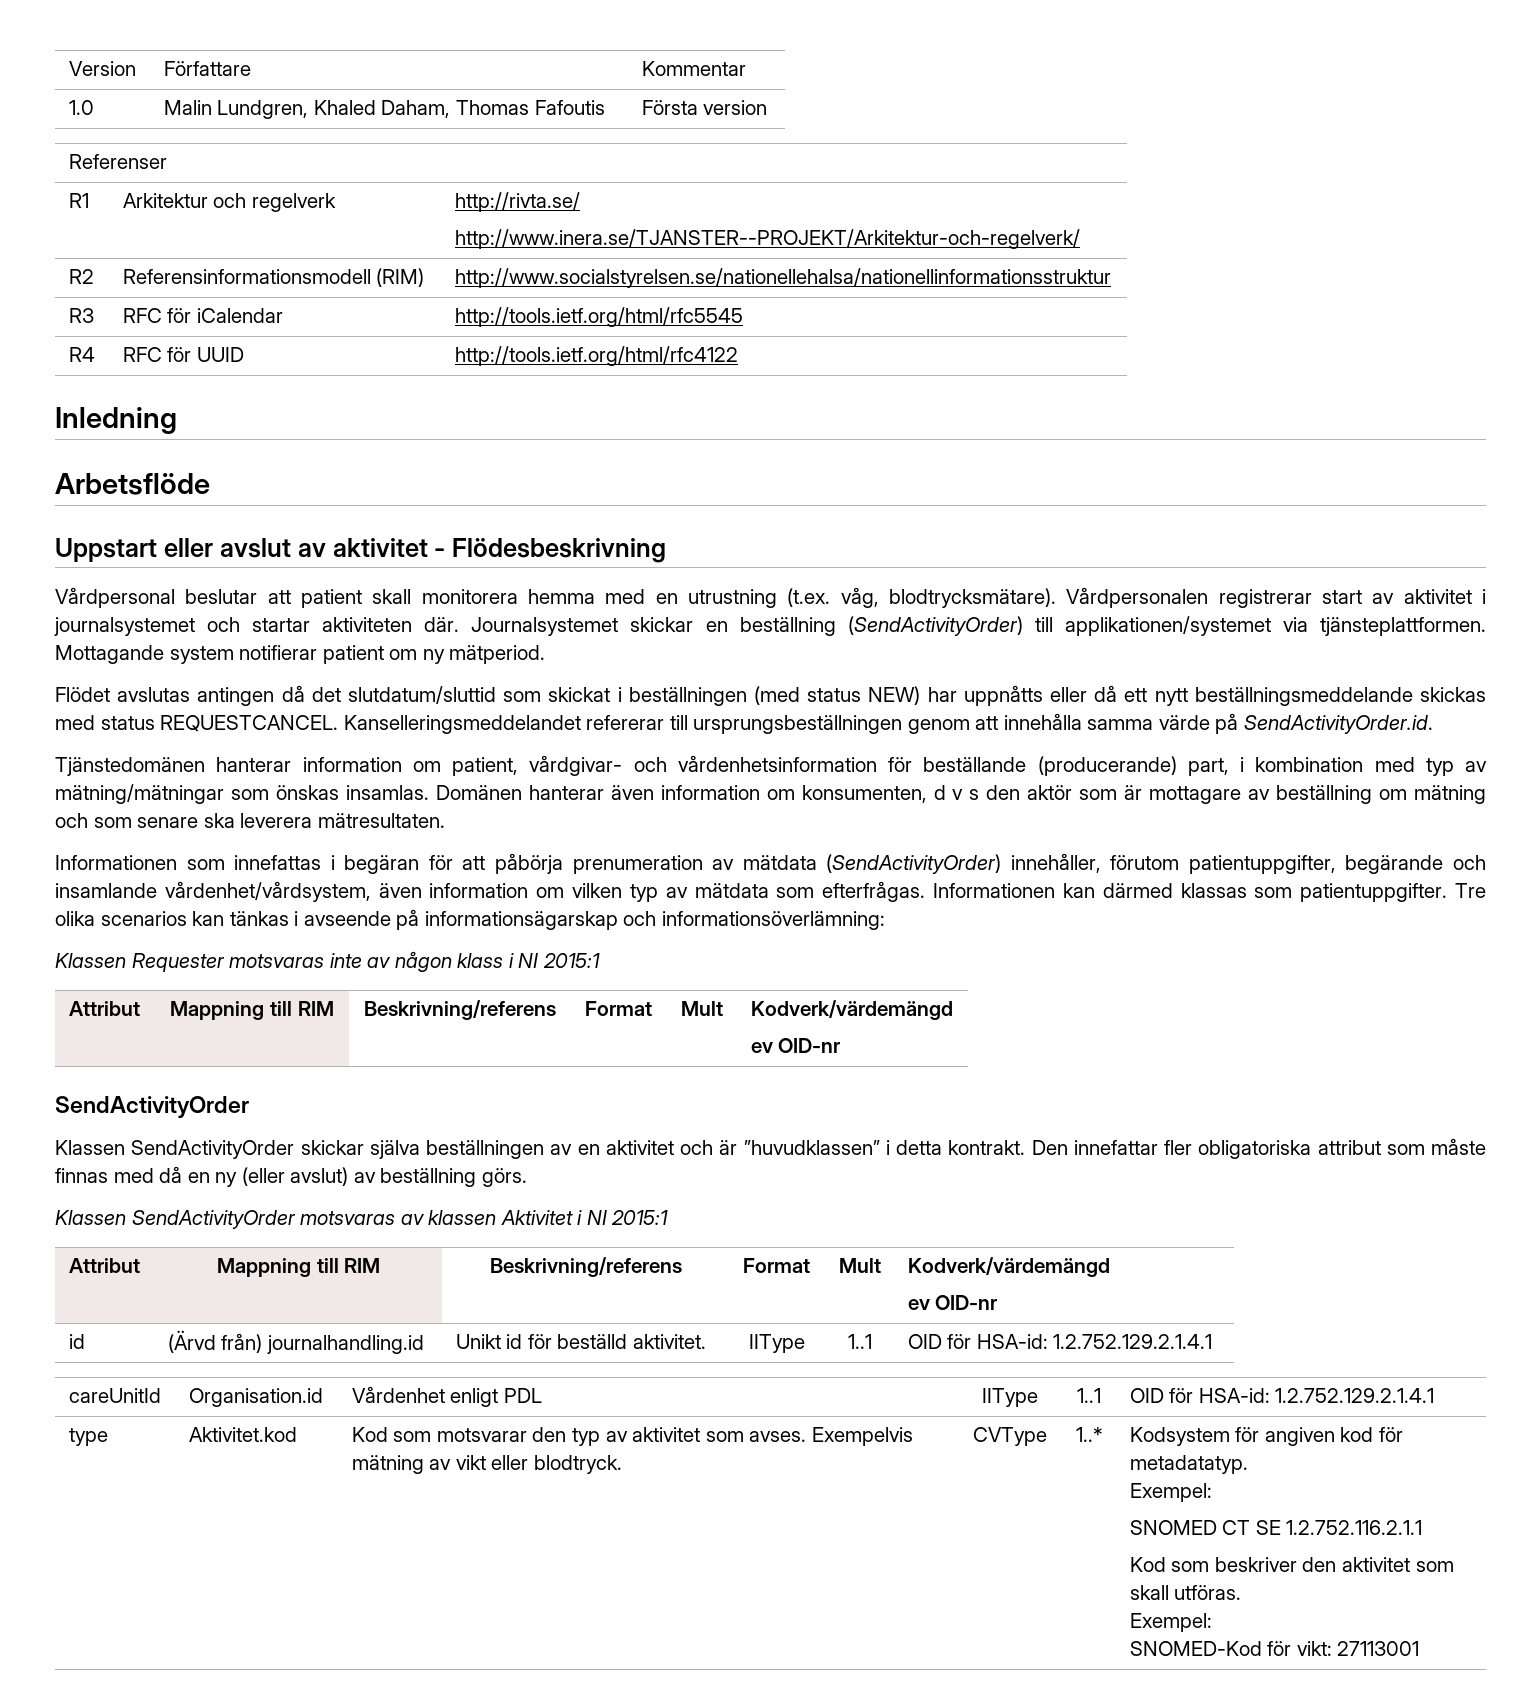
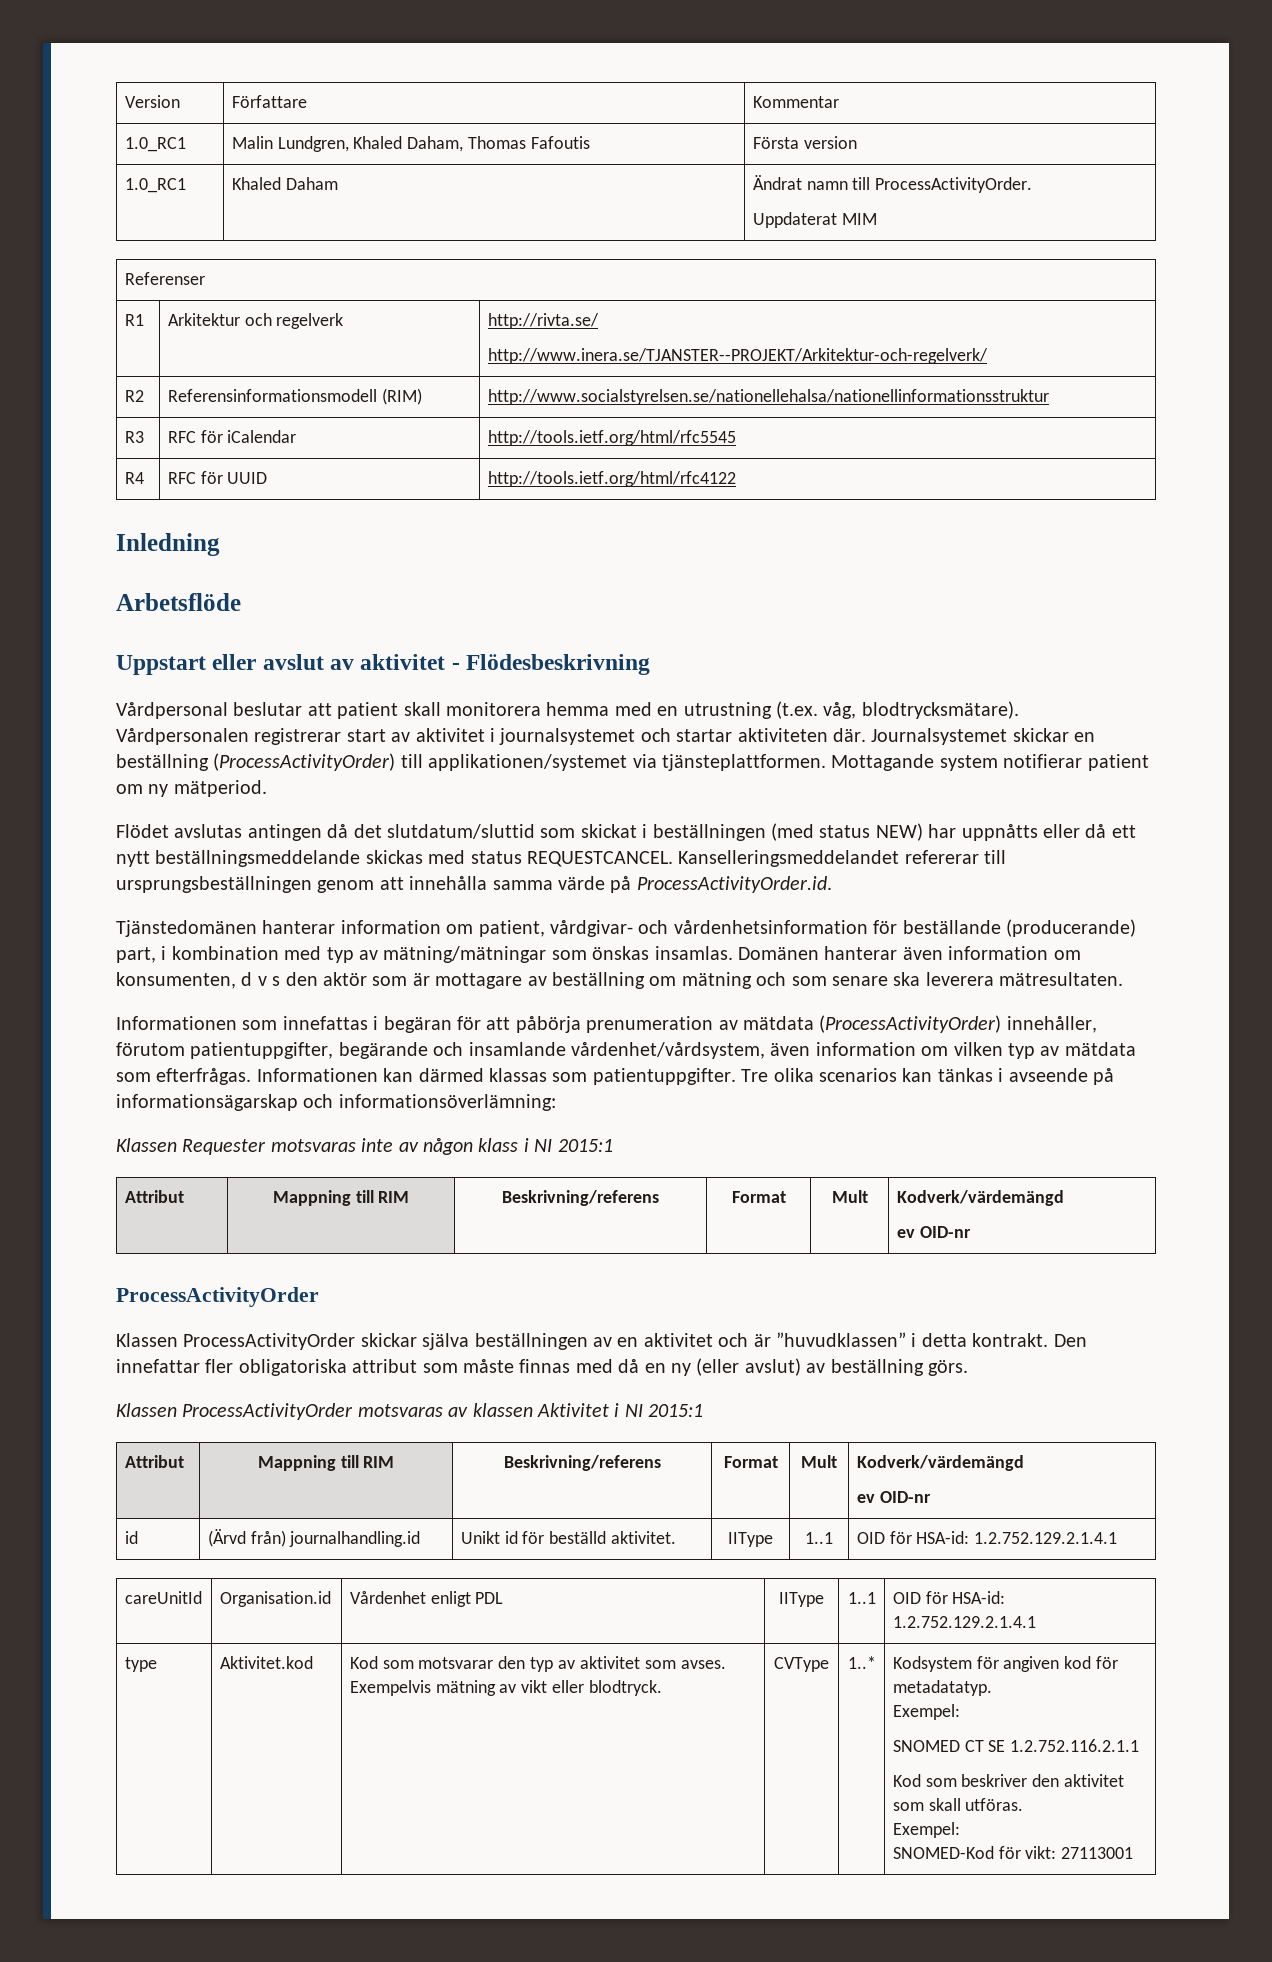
[68,100,94,115] 1.0 -> [124,137,186,152] 1.0_RC1
(768, 107) none -> [124,178,186,193] [231,177,338,190] [752,175,1033,193] [752,212,877,228] // 1.0_RC1 | Khaled Daham | Ändrat namn till ProcessActivityOrder. // Uppdaterat MIM
[847,616,1023,636] (SendActivityOrder) -> [213,753,396,771] (ProcessActivityOrder)
[1243,715,1433,734] SendActivityOrder.id. -> [636,876,832,893] ProcessActivityOrder.id.
[826,854,1002,874] (SendActivityOrder) -> [819,1015,1002,1033] (ProcessActivityOrder)
[55,1096,249,1118] [55,1140,295,1159] SendActivityOrder // Klassen SendActivityOrder -> [116,1287,319,1307] [116,1333,356,1350] ProcessActivityOrder // Klassen ProcessActivityOrder
[131,1210,296,1229] SendActivityOrder -> [182,1403,354,1420] ProcessActivityOrder

